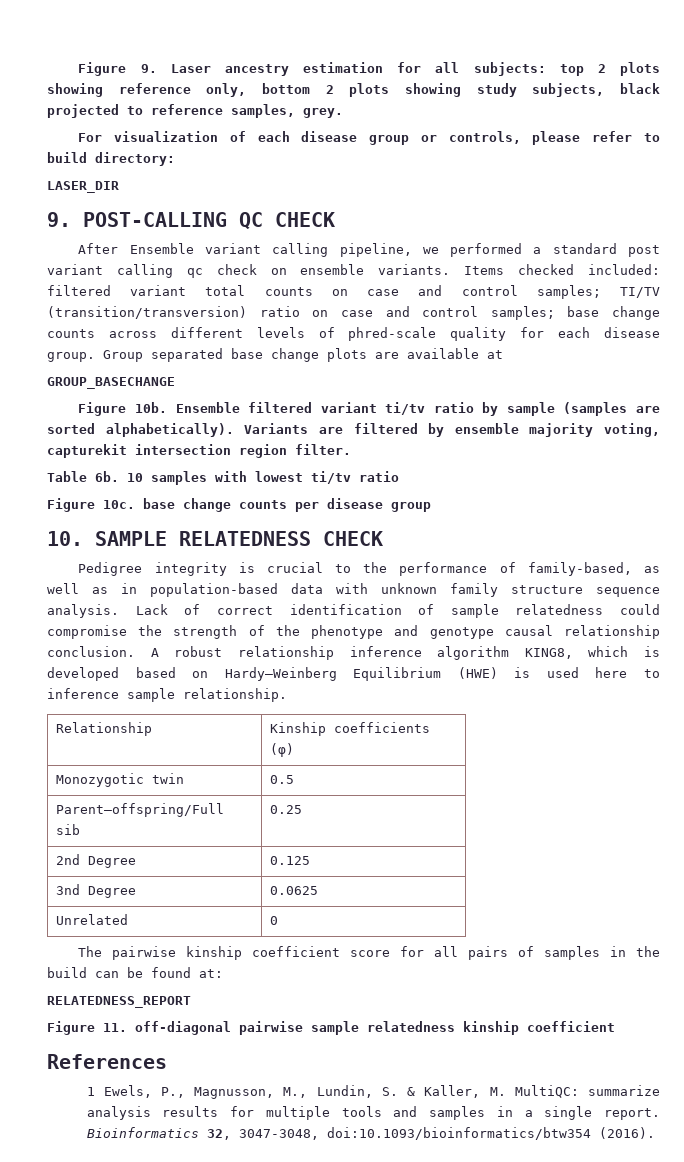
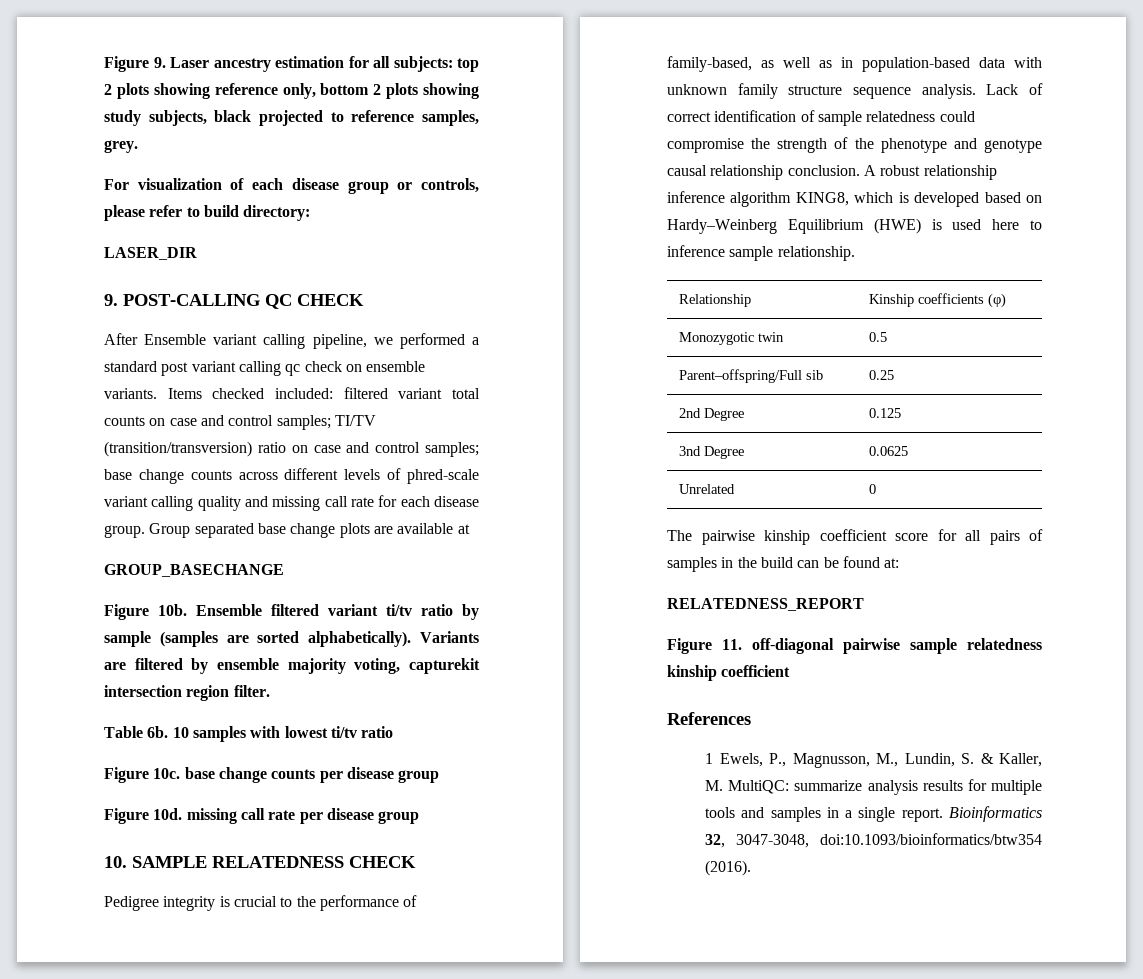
[450,327,507,341] quality -> [104,496,375,511] variant calling quality and missing call rate
(431, 507) none -> [104,808,420,824] // Figure 10d. missing call rate per disease group

